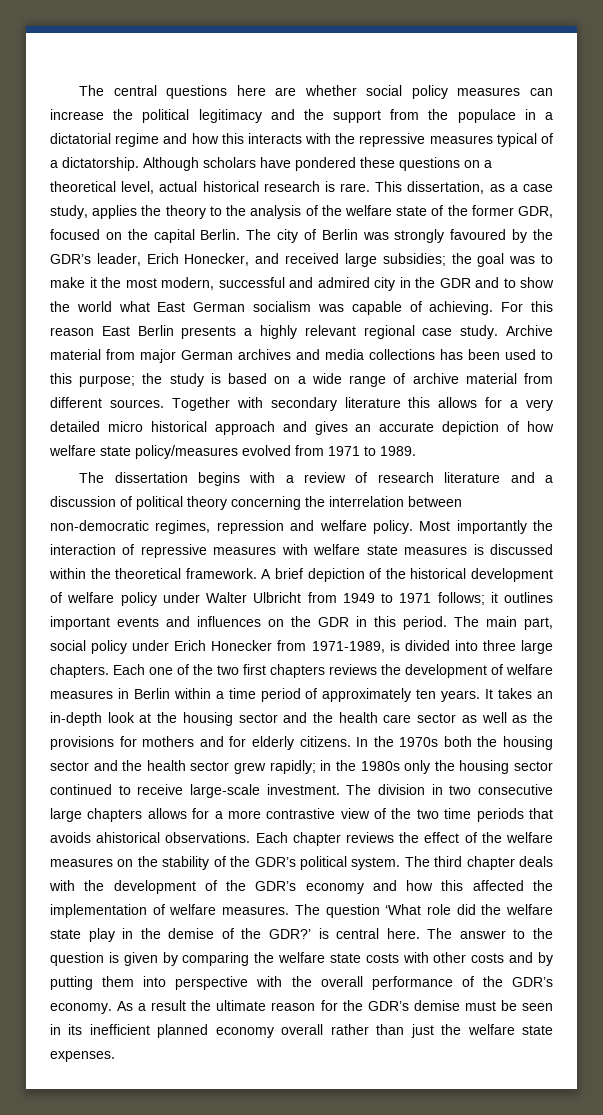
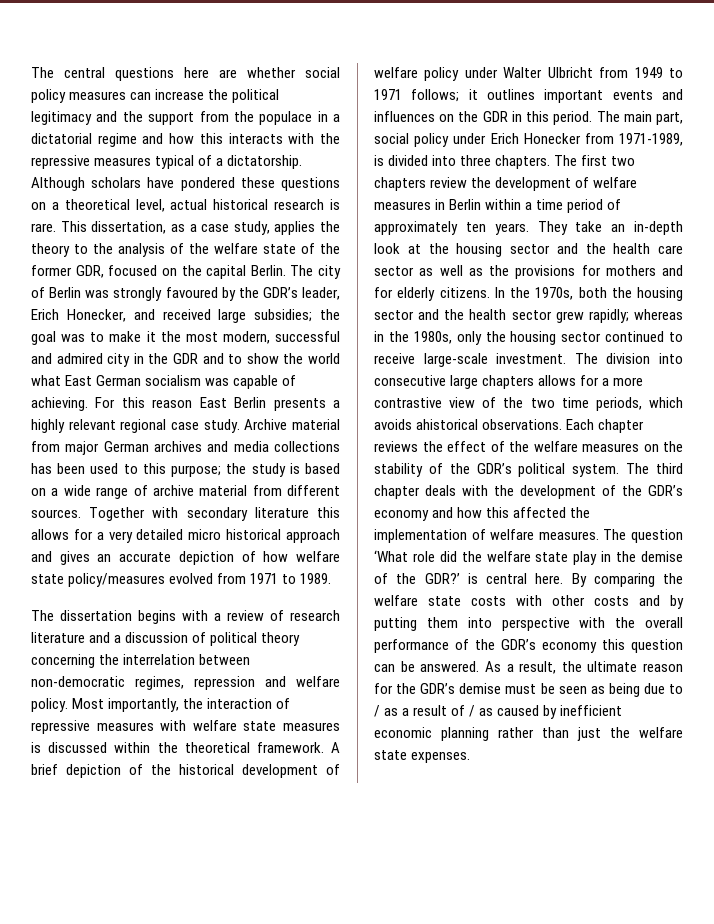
[456,520,527,534] importantly -> [108,698,180,712] importantly,
[520,640,553,654] [50,664,377,678] large chapters. Each one of the two first chapters reviews -> [495,155,636,169] [374,177,468,191] chapters. The first two chapters review
[485,688,533,699] It takes -> [537,221,603,235] They take
[399,737,439,747] 1970s -> [535,287,574,300] 1970s,
[320,760,400,771] in the 1980s -> [634,309,683,320] [374,331,452,344] whereas in the 1980s,
[431,784,472,795] in two -> [659,353,683,364] into
[476,808,553,822] periods that -> [595,397,683,411] periods, which
[427,928,553,939] [50,952,178,966] The answer to the question is given by -> [571,573,587,587] By
[50,1003,112,1014] economy. -> [542,639,683,653] [374,661,480,672] economy this question can be answered.
[151,1000,187,1011] result -> [519,661,557,674] result,
[50,1024,324,1038] in its inefficient planned economy overall -> [590,683,683,697] [374,705,623,719] [374,727,489,741] as being due to / as a result of / as caused by inefficient economic planning

